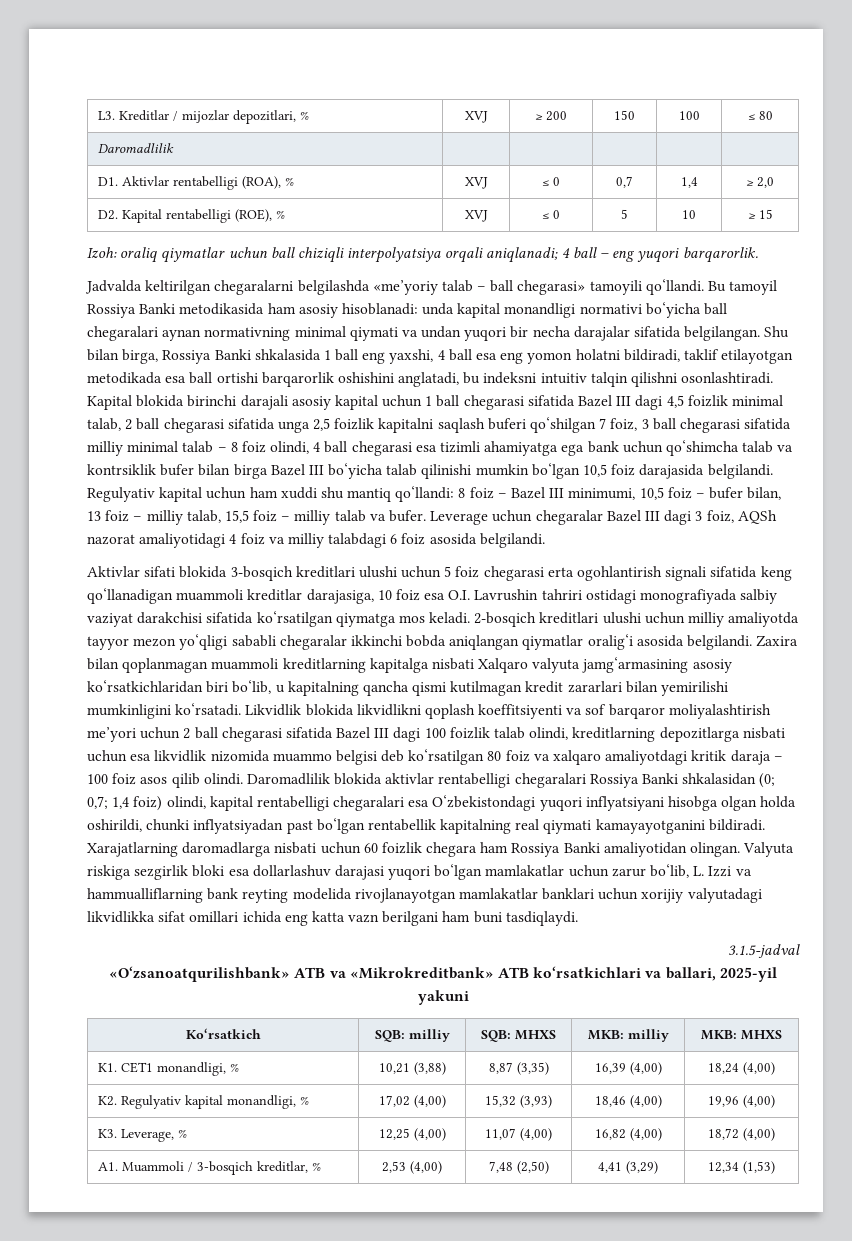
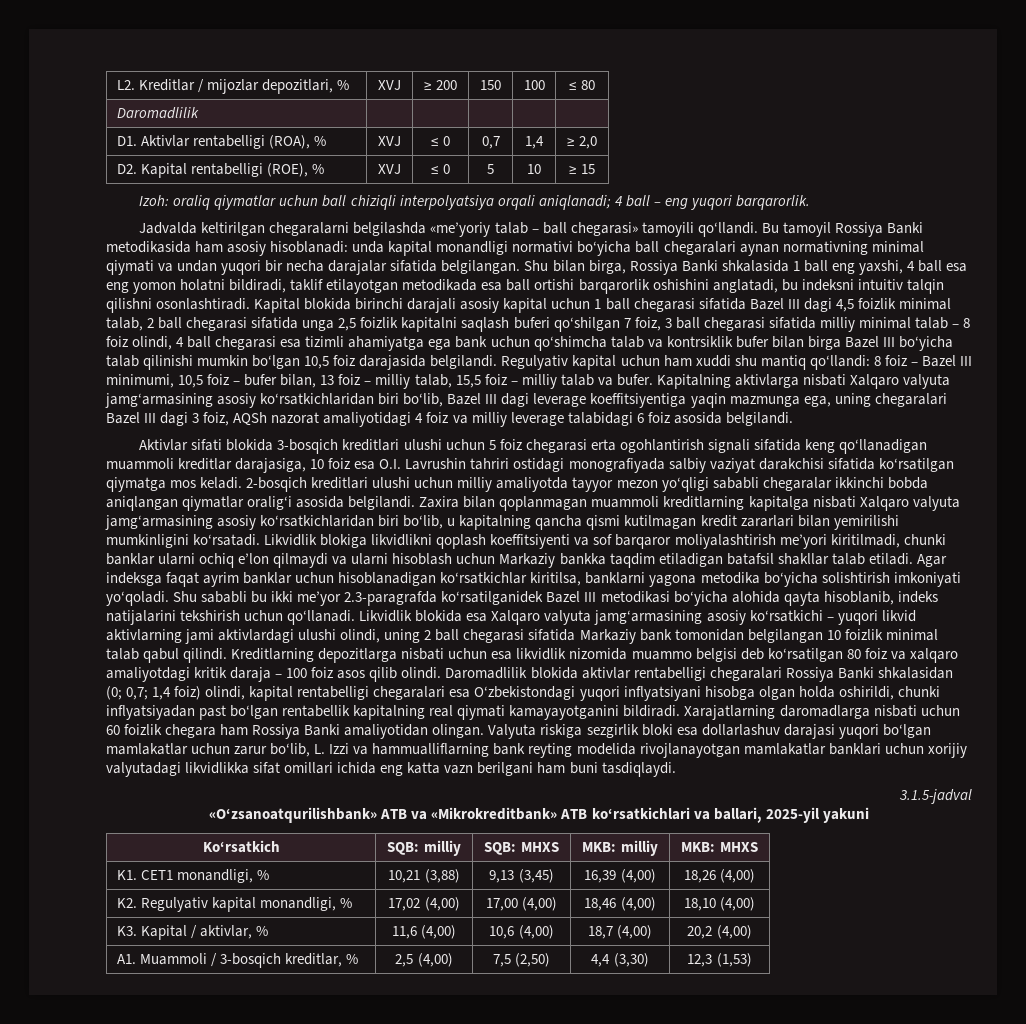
[97,111,115,120] L3. -> [116,80,135,90] L2.
[430,510,603,525] Leverage uchun chegaralar -> [656,374,951,389] [105,393,947,408] Kapitalning aktivlarga nisbati Xalqaro valyuta jamg‘armasining asosiy ko‘rsatkichlaridan biri bo‘lib, Bazel III dagi leverage koeffitsiyentiga yaqin mazmunga ega, uning chegaralari
[328,533,387,548] talabdagi -> [510,412,633,426] leverage talabidagi
[305,704,354,716] blokida -> [320,534,368,548] blokiga
[140,727,656,742] uchun 2 ball chegarasi sifatida Bazel III dagi 100 foizlik talab olindi, kreditlarning -> [830,534,946,548] [106,553,947,568] [106,572,961,587] [106,591,938,606] [106,610,916,625] [106,629,938,644] [106,648,315,663] kiritilmadi, chunki banklar ularni ochiq e’lon qilmaydi va ularni hisoblash uchun Markaziy bankka taqdim etiladigan batafsil shakllar talab etiladi. Agar indeksga faqat ayrim banklar uchun hisoblanadigan ko‘rsatkichlar kiritilsa, banklarni yagona metodika bo‘yicha solishtirish imkoniyati yo‘qoladi. Shu sababli bu ikki me’yor 2.3-paragrafda ko‘rsatilganidek Bazel III metodikasi bo‘yicha alohida qayta hisoblanib, indeks natijalarini tekshirish uchun qo‘llanadi. Likvidlik blokida esa Xalqaro valyuta jamg‘armasining asosiy ko‘rsatkichi – yuqori likvid aktivlarning jami aktivlardagi ulushi olindi, uning 2 ball chegarasi sifatida Markaziy bank tomonidan belgilangan 10 foizlik minimal talab qabul qilindi. Kreditlarning
[488,1062,549,1075] 8,87 (3,35) -> [489,869,554,883] 9,13 (3,45)
[708,1063,739,1074] 18,24 -> [683,870,716,883] 18,26
[485,1095,552,1108] 15,32 (3,93) -> [485,897,558,911] 17,00 (4,00)
[708,1096,739,1107] 19,96 -> [683,898,716,911] 18,10
[120,1129,187,1142] [378,1128,446,1141] [485,1128,552,1141] [594,1128,662,1141] [708,1128,739,1140] Leverage, % | 12,25 (4,00) | 11,07 (4,00) | 16,82 (4,00) | 18,72 -> [140,925,269,940] [391,925,457,939] [489,925,554,939] [587,925,653,939] [687,926,713,939] Kapital / aktivlar, % | 11,6 (4,00) | 10,6 (4,00) | 18,7 (4,00) | 20,2
[382,1161,442,1174] [488,1161,513,1173] 2,53 (4,00) | 7,48 -> [395,953,453,967] [492,954,511,967] 2,5 (4,00) | 7,5
[598,1161,658,1174] [708,1162,739,1173] 4,41 (3,29) | 12,34 -> [591,953,649,967] [687,954,713,967] 4,4 (3,30) | 12,3

